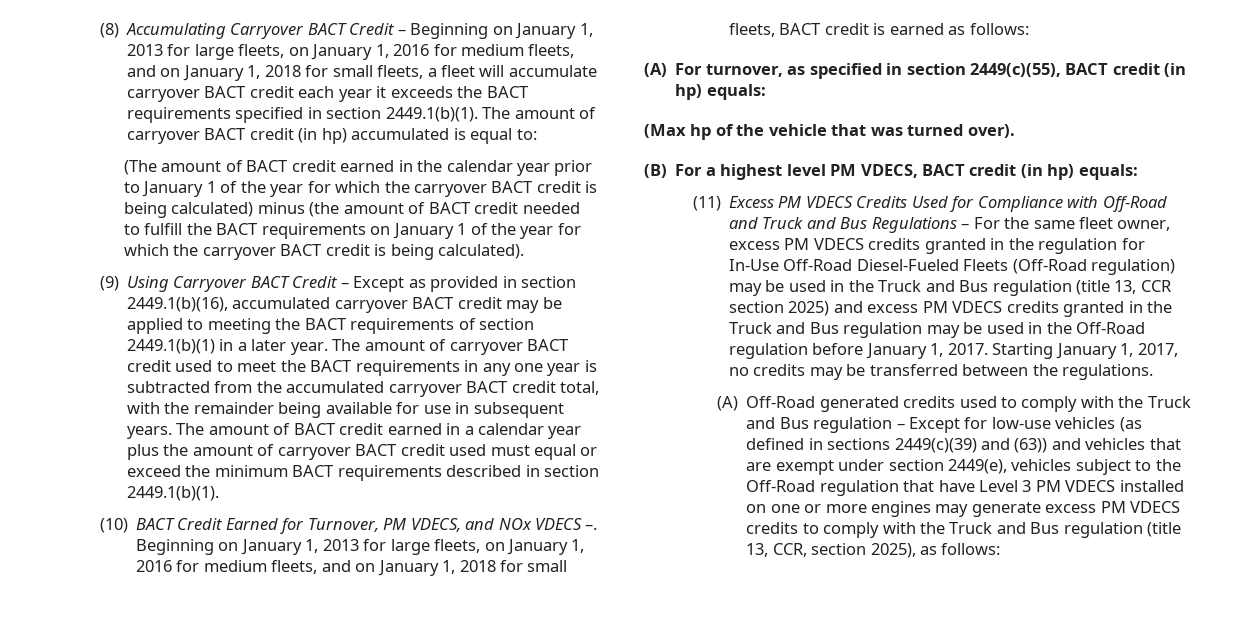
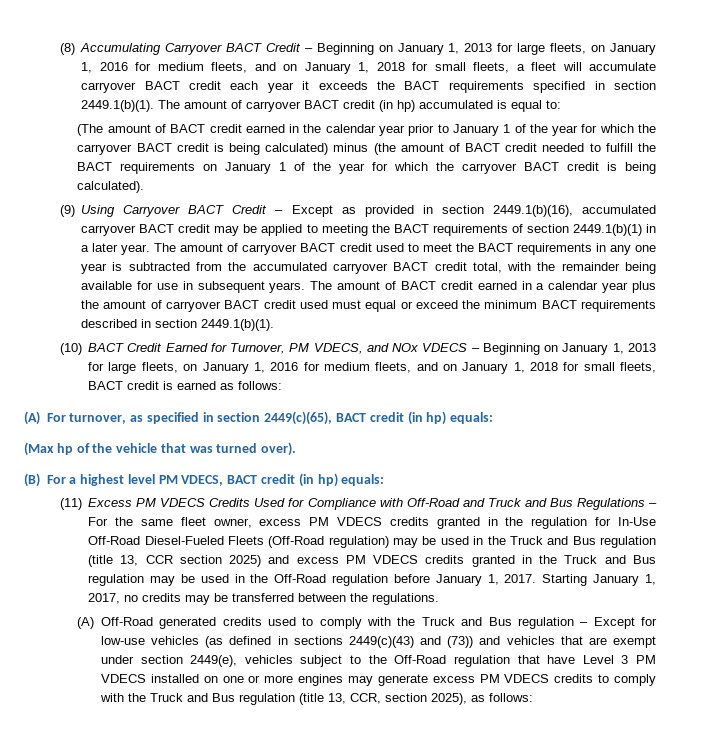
[585,524,598,530] –. -> [471,348,480,352] –
[969,63,1061,77] 2449(c)(55), -> [264,411,333,425] 2449(c)(65),
[894,438,1048,453] 2449(c)(39) and (63)) -> [348,636,474,648] 2449(c)(43) and (73))

